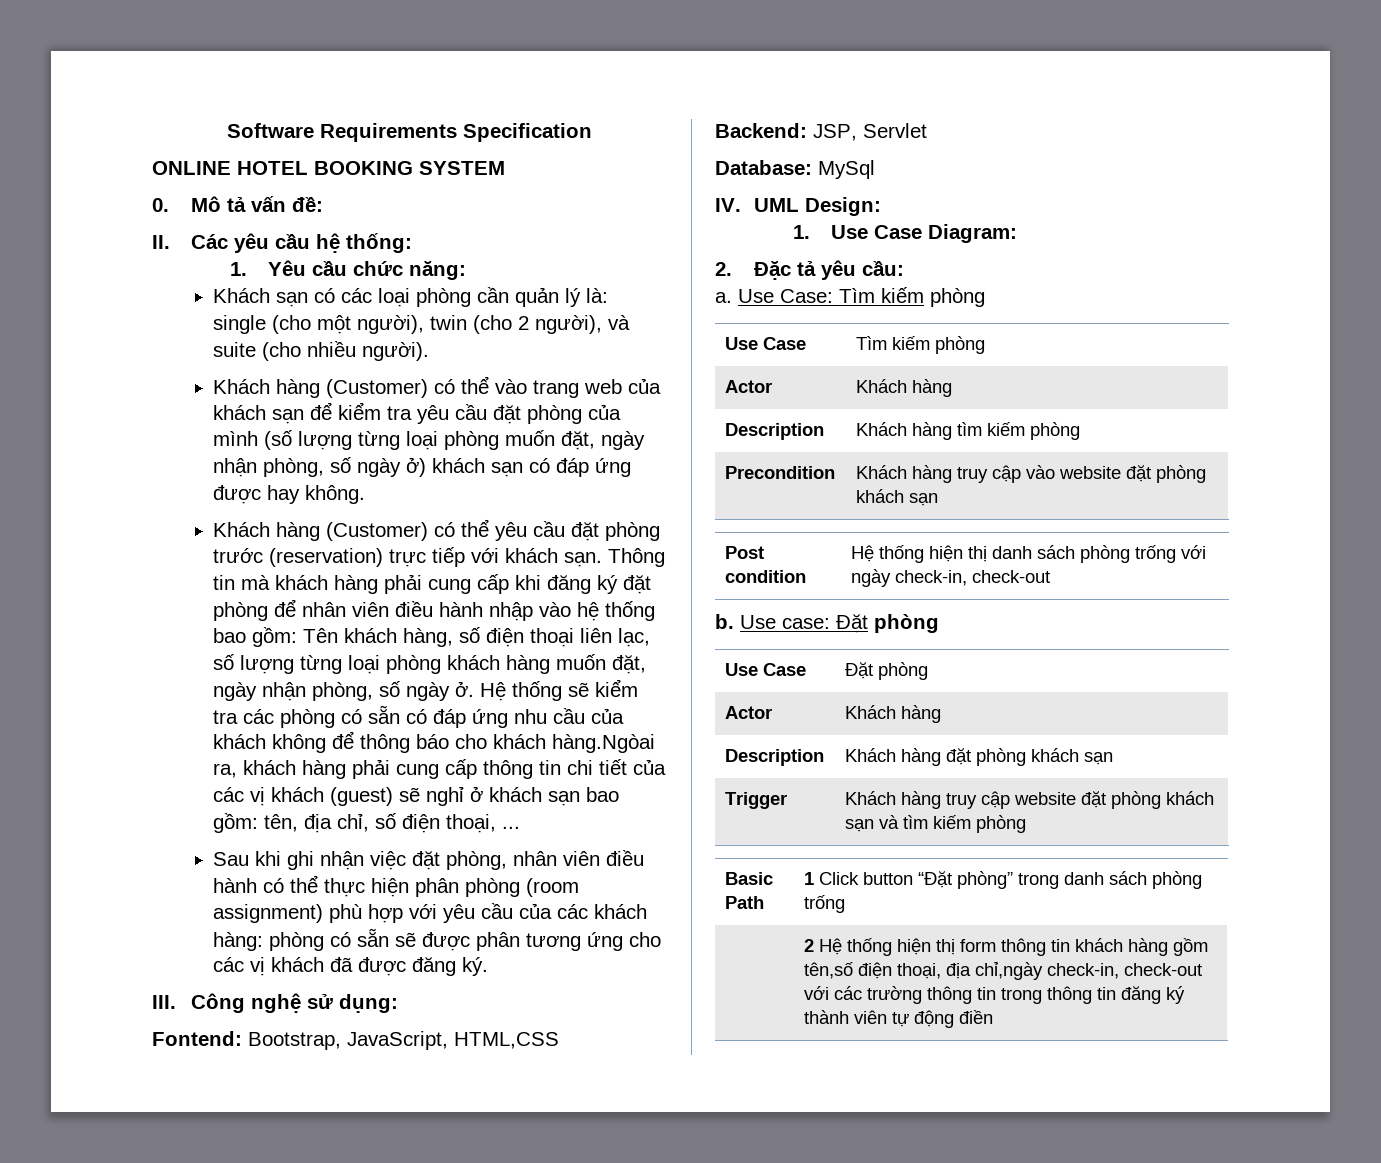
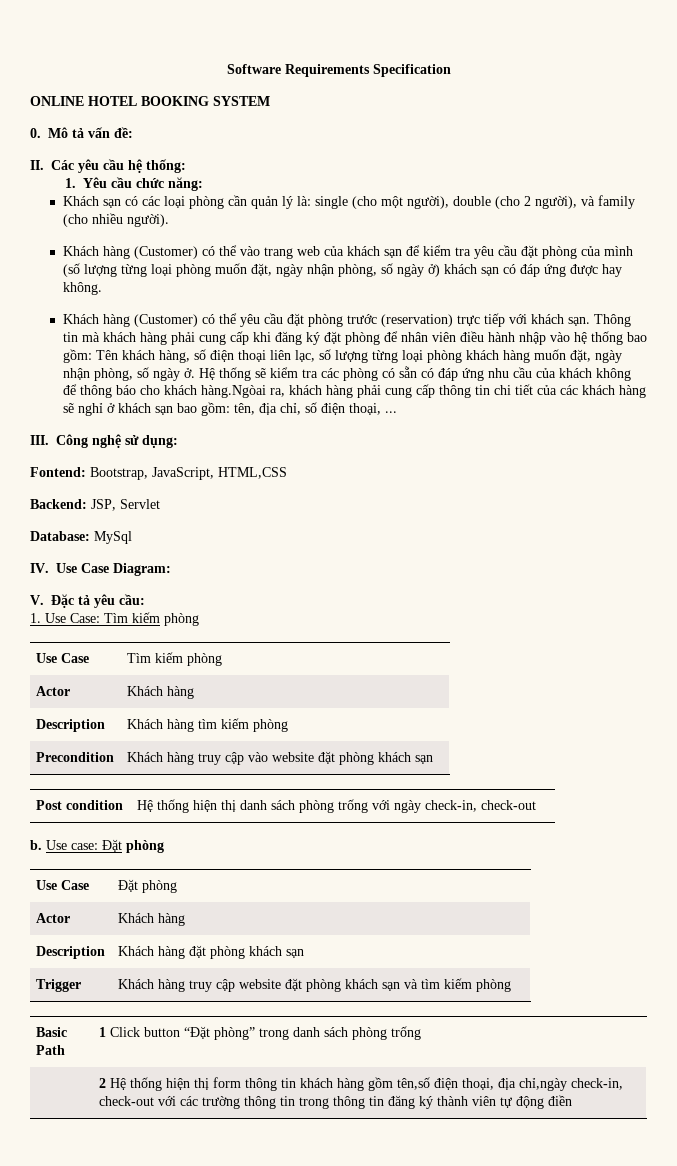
[430,315,468,330] twin -> [452,196,491,206] double
[213,342,257,357] suite -> [597,195,635,209] family
[250,787,394,806] vị khách (guest) -> [581,385,646,398] khách hàng
[213,850,645,870] [213,875,580,897] [213,903,648,923] [213,928,662,951] [213,957,489,976] // Sau khi ghi nhận việc đặt phòng, nhân viên điều hành có thể thực hiện phân phòng (room assignment) phù hợp với yêu cầu của các khách hàng: phòng có sẵn sẽ được phân tương ứng cho các vị khách đã được đăng ký. -> (397, 412) none
[753,197,881,216] [792,225,810,239] UML Design: // 1. -> (49, 568) none
[715,262,732,276] 2. -> [30,595,44,605] V.
[715,292,732,303] a. -> [30,613,41,623] 1.

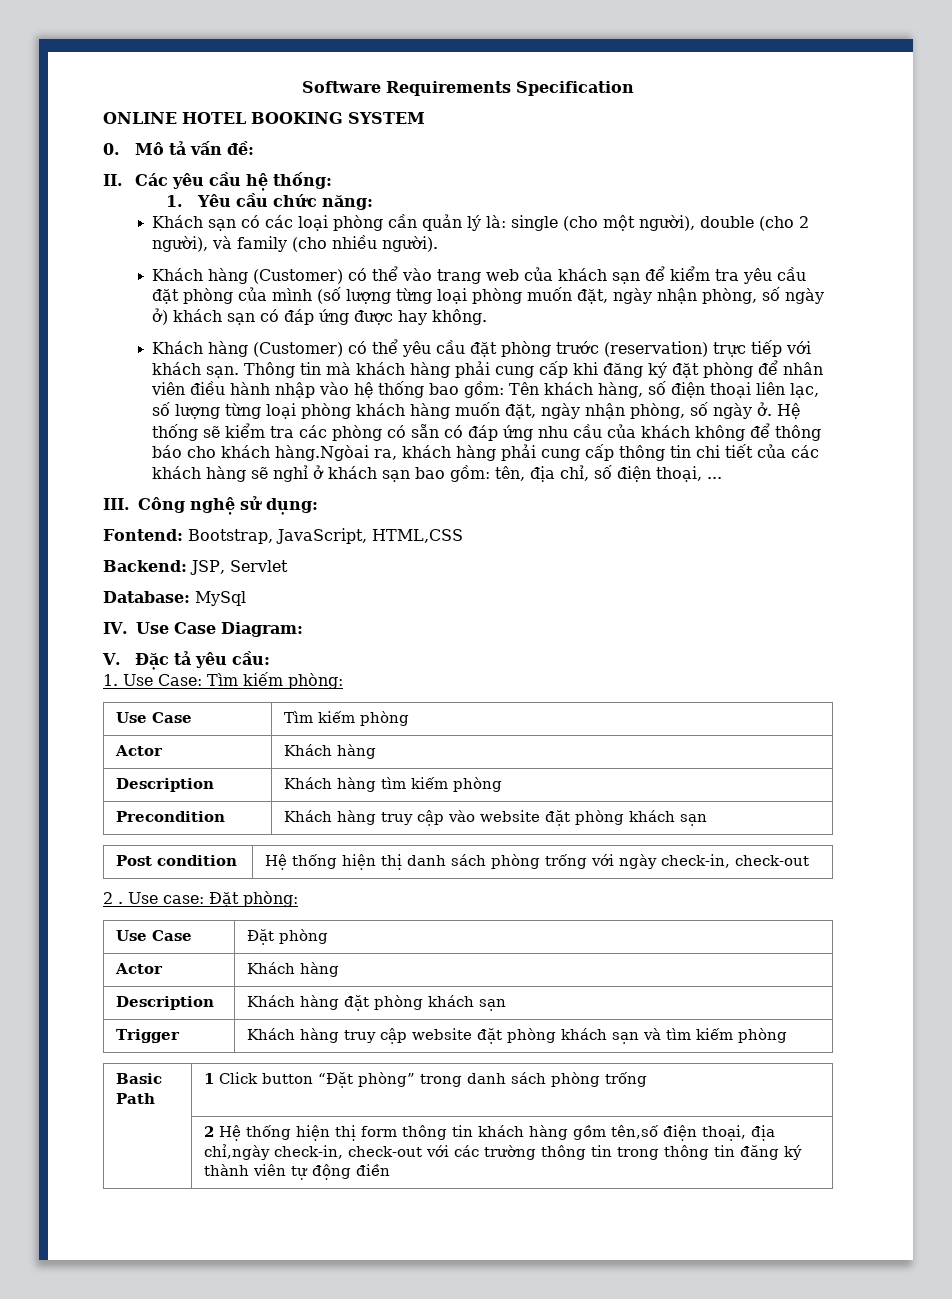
[164,613,199,626] phòng -> [288,673,343,689] phòng:
[30,840,42,850] b. -> [103,892,123,904] 2 .
[126,840,164,853] phòng -> [243,891,298,907] phòng:

